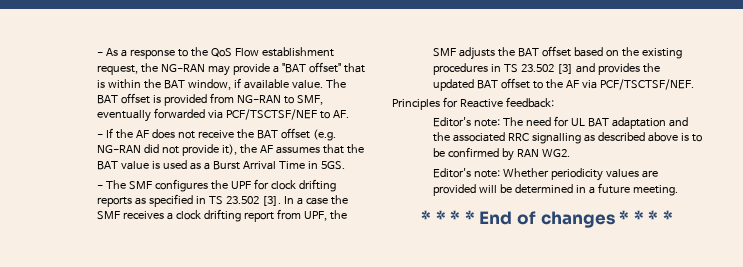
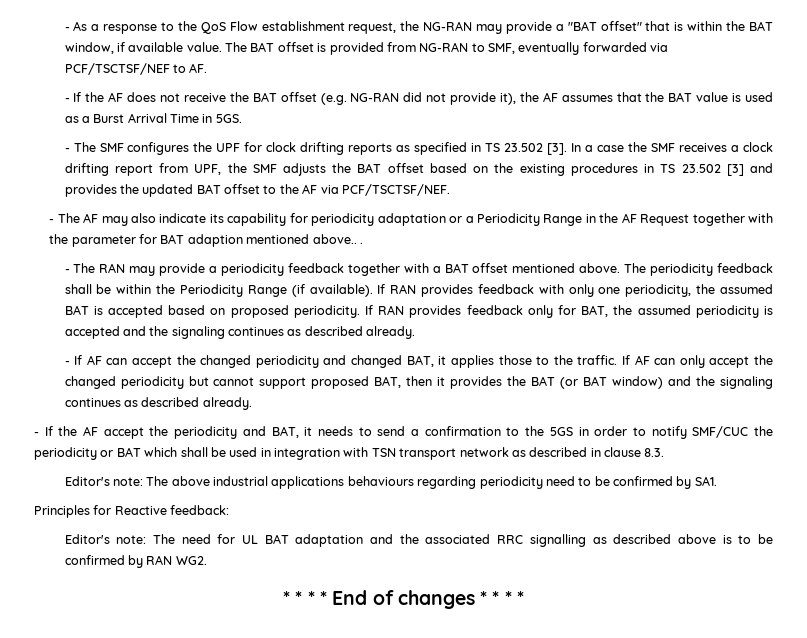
(694, 84) none -> [49,213,774,226] [49,234,363,247] [64,263,773,276] [64,284,774,297] [64,305,773,318] [64,326,416,339] [64,355,773,368] [64,376,773,389] [64,397,252,410] [34,426,773,439] [34,447,665,460] [64,476,717,489] // - The AF may also indicate its capability for periodicity adaptation or a Periodicity Range in the AF Request together with the parameter for BAT adaption mentioned above.. . // - The RAN may provide a periodicity feedback together with a BAT offset mentioned above. The periodicity feedback shall be within the Periodicity Range (if available). If RAN provides feedback with only one periodicity, the assumed BAT is accepted based on proposed periodicity. If RAN provides feedback only for BAT, the assumed periodicity is accepted and the signaling continues as described already. // - If AF can accept the changed periodicity and changed BAT, it applies those to the traffic. If AF can only accept the changed periodicity but cannot support proposed BAT, then it provides the BAT (or BAT window) and the signaling continues as described already. // - If the AF accept the periodicity and BAT, it needs to send a confirmation to the 5GS in order to notify SMF/CUC the periodicity or BAT which shall be used in integration with TSN transport network as described in clause 8.3. // Editor's note: The above industrial applications behaviours regarding periodicity need to be confirmed by SA1.
[432,168,658,181] [432,183,678,196] // Editor's note: Whether periodicity values are provided will be determined in a future meeting. -> (207, 560) none

